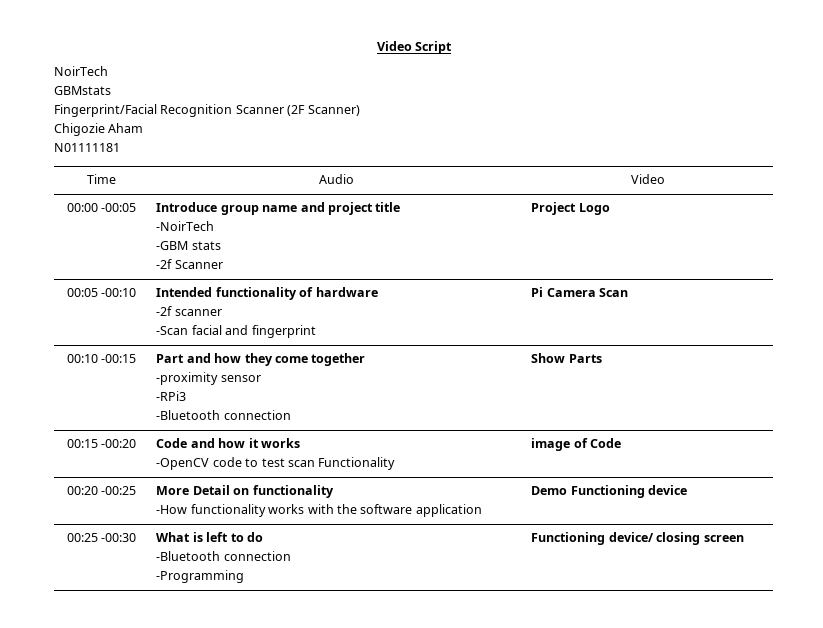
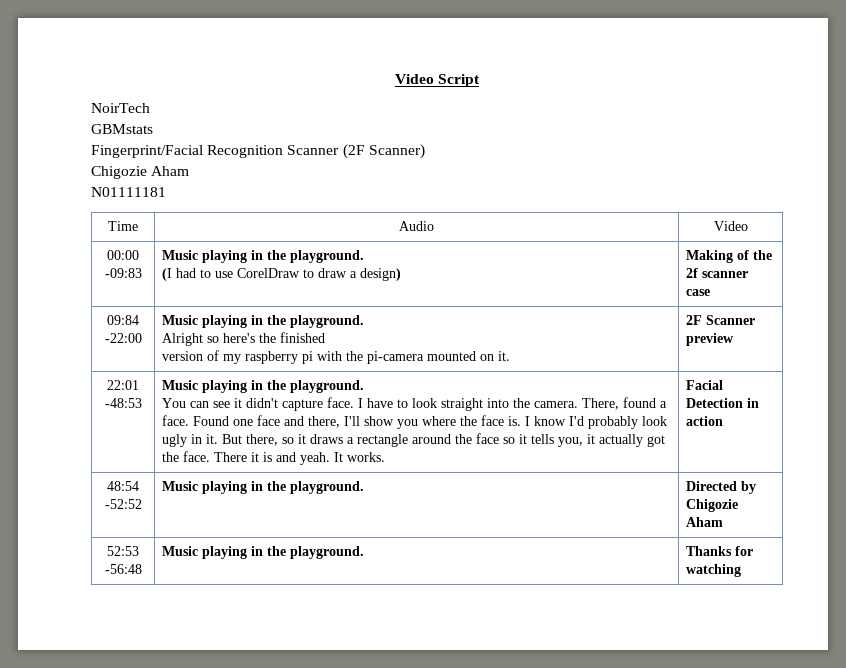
[101,203,137,212] [156,202,401,215] [156,221,215,231] [156,241,221,250] [156,259,223,269] [531,202,610,215] [66,288,137,297] [156,287,378,300] [156,306,222,316] [156,325,316,338] [531,287,629,297] [66,354,137,363] [156,353,366,366] [156,372,261,385] [156,391,187,401] [156,410,291,420] [531,353,602,363] [66,439,137,448] [156,438,300,448] [156,457,396,470] [531,438,622,451] [66,486,137,495] [156,485,334,498] [156,504,482,517] [531,485,688,498] [66,533,137,542] [156,532,263,542] [156,551,291,561] [156,570,245,583] [531,532,744,545] -00:05 | Introduce group name and project title // -NoirTech // -GBM stats // -2f Scanner | Project Logo // 00:05 -00:10 | Intended functionality of hardware // -2f scanner // -Scan facial and fingerprint | Pi Camera Scan // 00:10 -00:15 | Part and how they come together // -proximity sensor // -RPi3 // -Bluetooth connection | Show Parts // 00:15 -00:20 | Code and how it works // -OpenCV code to test scan Functionality | image of Code // 00:20 -00:25 | More Detail on functionality // -How functionality works with the software application | Demo Functioning device // 00:25 -00:30 | What is left to do // -Bluetooth connection // -Programming | Functioning device/ closing screen -> [104,268,142,278] [161,250,364,263] [161,268,401,281] [685,250,772,263] [685,268,748,278] [685,289,710,296] [107,315,139,325] [104,333,142,343] [161,315,364,328] [161,332,325,346] [161,350,510,364] [685,315,755,325] [685,333,734,346] [107,380,139,390] [104,398,142,408] [161,380,364,393] [161,397,667,411] [161,415,667,429] [161,433,665,447] [161,451,385,465] [685,380,723,390] [685,398,759,408] [685,416,723,426] [107,481,139,491] [104,499,142,509] [161,481,364,494] [685,481,756,494] [685,499,738,512] [685,517,723,527] [107,546,139,556] [104,564,142,574] [161,546,364,559] [685,546,753,556] [685,564,741,577] -09:83 | Music playing in the playground. // (I had to use CorelDraw to draw a design) | Making of the 2f scanner case // 09:84 -22:00 | Music playing in the playground. // Alright so here's the finished // version of my raspberry pi with the pi-camera mounted on it. | 2F Scanner preview // 22:01 -48:53 | Music playing in the playground. // You can see it didn't capture face. I have to look straight into the camera. There, found a face. Found one face and there, I'll show you where the face is. I know I'd probably look ugly in it. But there, so it draws a rectangle around the face so it tells you, it actually got the face. There it is and yeah. It works. | Facial Detection in action // 48:54 -52:52 | Music playing in the playground. | Directed by Chigozie Aham // 52:53 -56:48 | Music playing in the playground. | Thanks for watching

